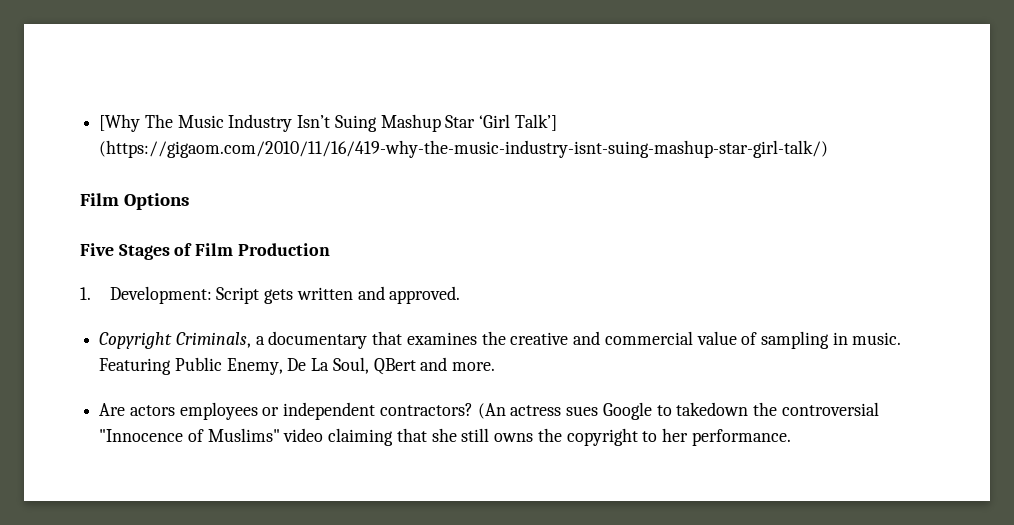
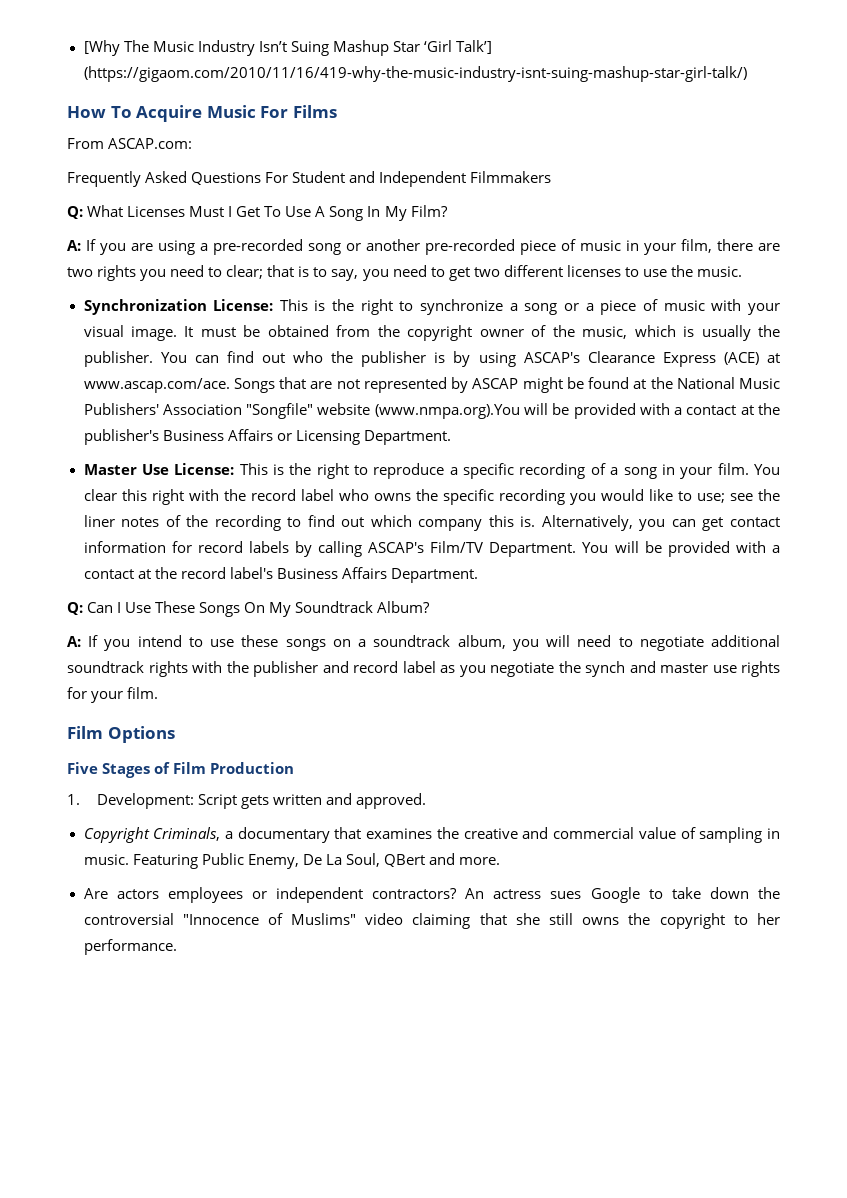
(829, 149) none -> [67,105,337,122] [67,138,193,149] [67,171,552,187] [67,205,448,221] [67,239,780,255] [67,265,742,281] [83,299,780,315] [83,325,780,341] [83,351,781,367] [83,377,780,393] [83,403,780,419] [83,429,451,445] [83,463,780,479] [83,489,781,505] [83,515,780,531] [83,541,781,557] [83,567,478,583] [67,601,431,617] [67,635,781,651] [67,661,780,677] [67,687,159,703] // How To Acquire Music For Films // From ASCAP.com: // Frequently Asked Questions For Student and Independent Filmmakers // Q: What Licenses Must I Get To Use A Song In My Film? // A: If you are using a pre-recorded song or another pre-recorded piece of music in your film, there are two rights you need to clear; that is to say, you need to get two different licenses to use the music. // Synchronization License: This is the right to synchronize a song or a piece of music with your visual image. It must be obtained from the copyright owner of the music, which is usually the publisher. You can find out who the publisher is by using ASCAP's Clearance Express (ACE) at www.ascap.com/ace. Songs that are not represented by ASCAP might be found at the National Music Publishers' Association "Songfile" website (www.nmpa.org).You will be provided with a contact at the publisher's Business Affairs or Licensing Department. // Master Use License: This is the right to reproduce a specific recording of a song in your film. You clear this right with the record label who owns the specific recording you would like to use; see the liner notes of the recording to find out which company this is. Alternatively, you can get contact information for record labels by calling ASCAP's Film/TV Department. You will be provided with a contact at the record label's Business Affairs Department. // Q: Can I Use These Songs On My Soundtrack Album? // A: If you intend to use these songs on a soundtrack album, you will need to negotiate additional soundtrack rights with the publisher and record label as you negotiate the synch and master use rights for your film.
[477,403,506,419] (An -> [465,888,485,899] An
[676,402,749,416] takedown -> [671,887,749,899] take down

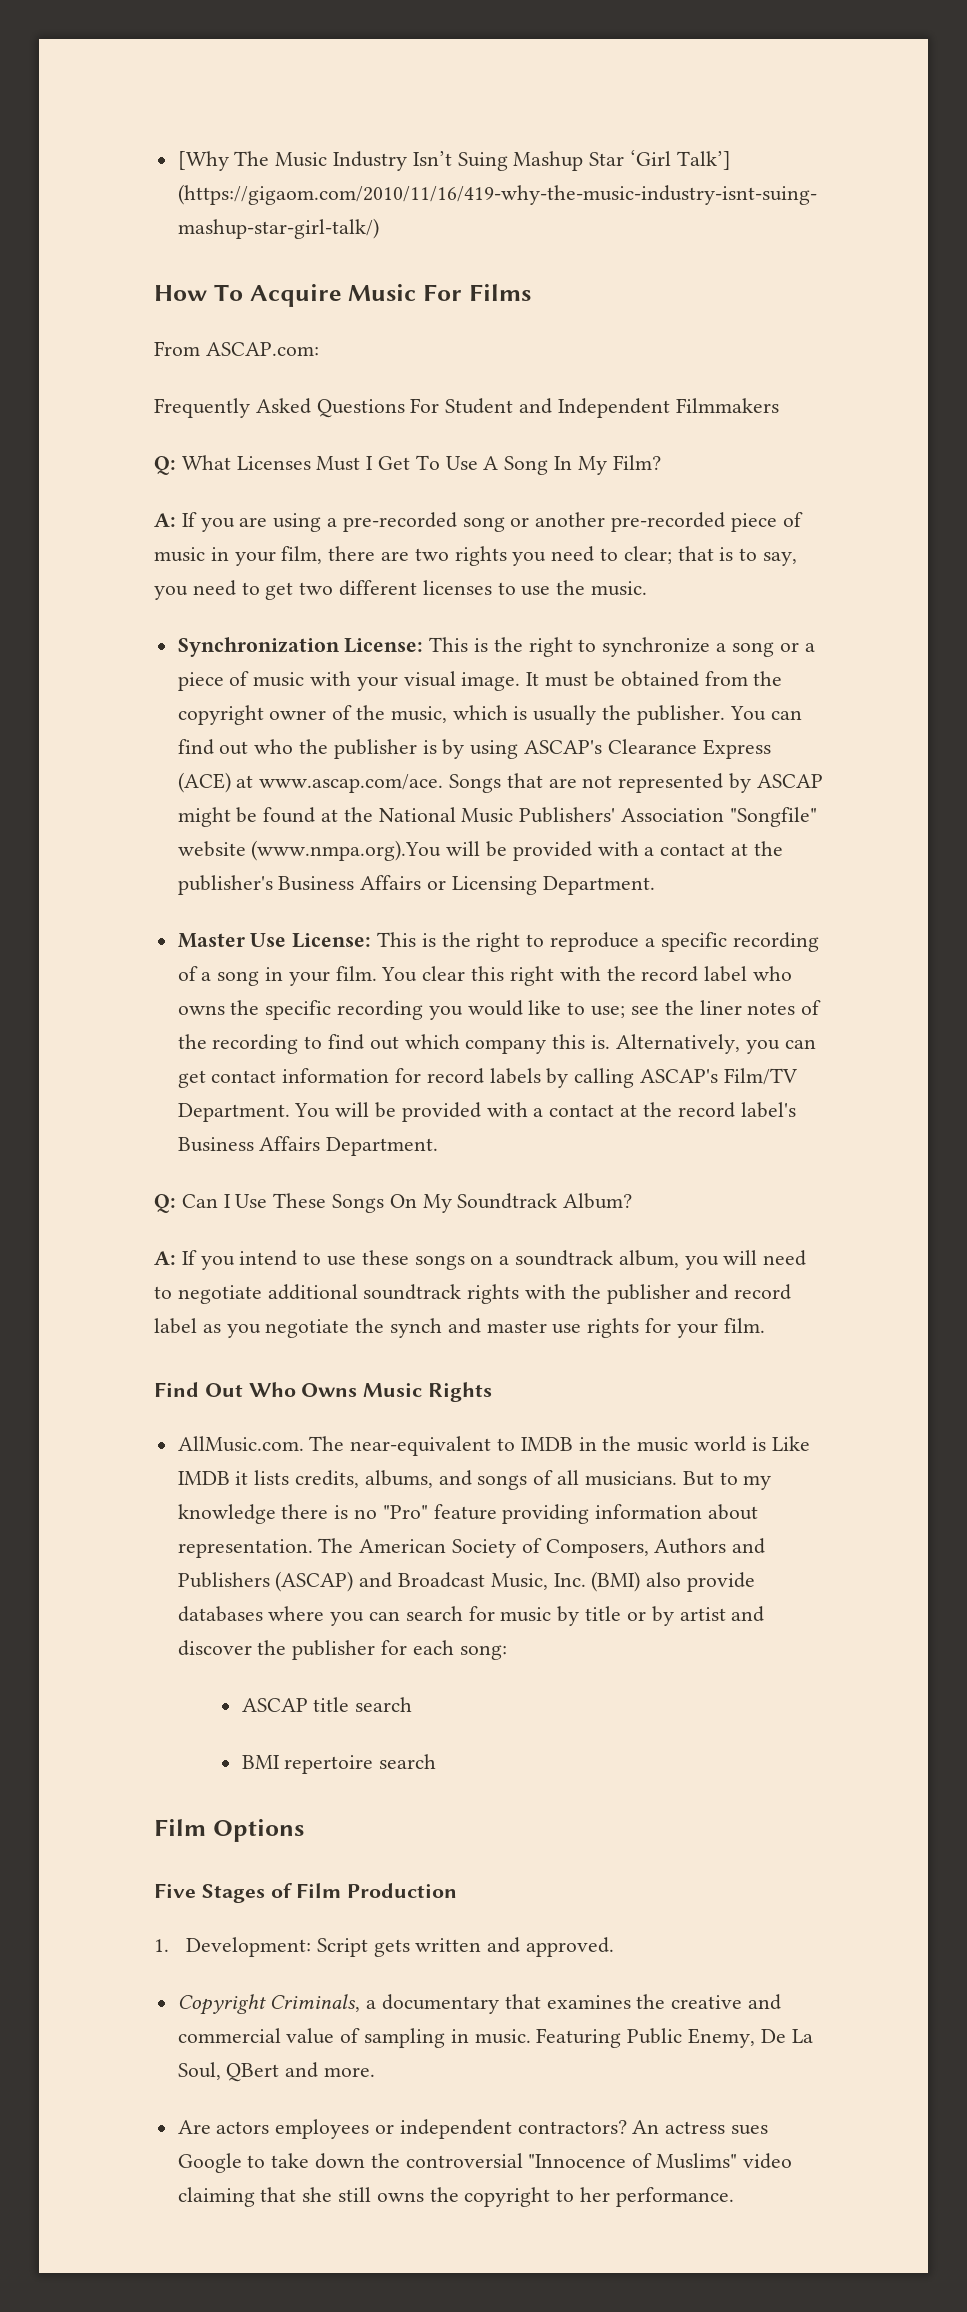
(159, 693) none -> [154,1382,493,1402] [177,1436,810,1456] [177,1470,772,1490] [177,1504,759,1524] [177,1538,766,1558] [177,1571,756,1592] [177,1606,765,1626] [177,1640,507,1660] [241,1697,413,1712] [241,1754,437,1774] // Find Out Who Owns Music Rights // AllMusic.com. The near-equivalent to IMDB in the music world is Like IMDB it lists credits, albums, and songs of all musicians. But to my knowledge there is no "Pro" feature providing information about representation. The American Society of Composers, Authors and Publishers (ASCAP) and Broadcast Music, Inc. (BMI) also provide databases where you can search for music by title or by artist and discover the publisher for each song: // ASCAP title search // BMI repertoire search

